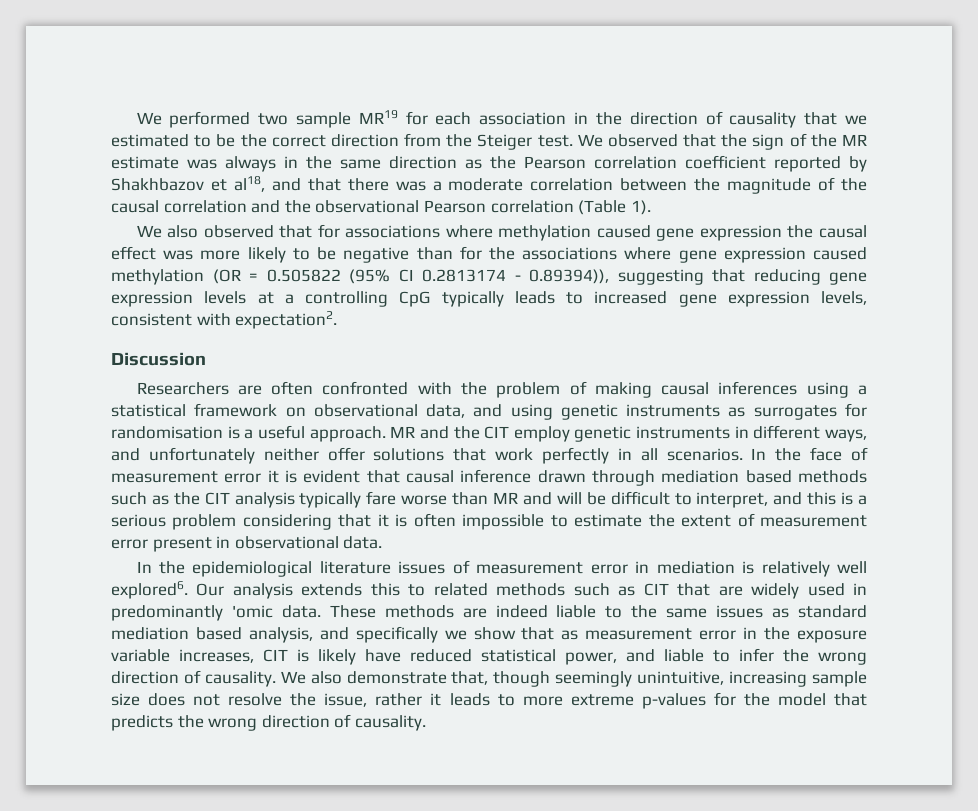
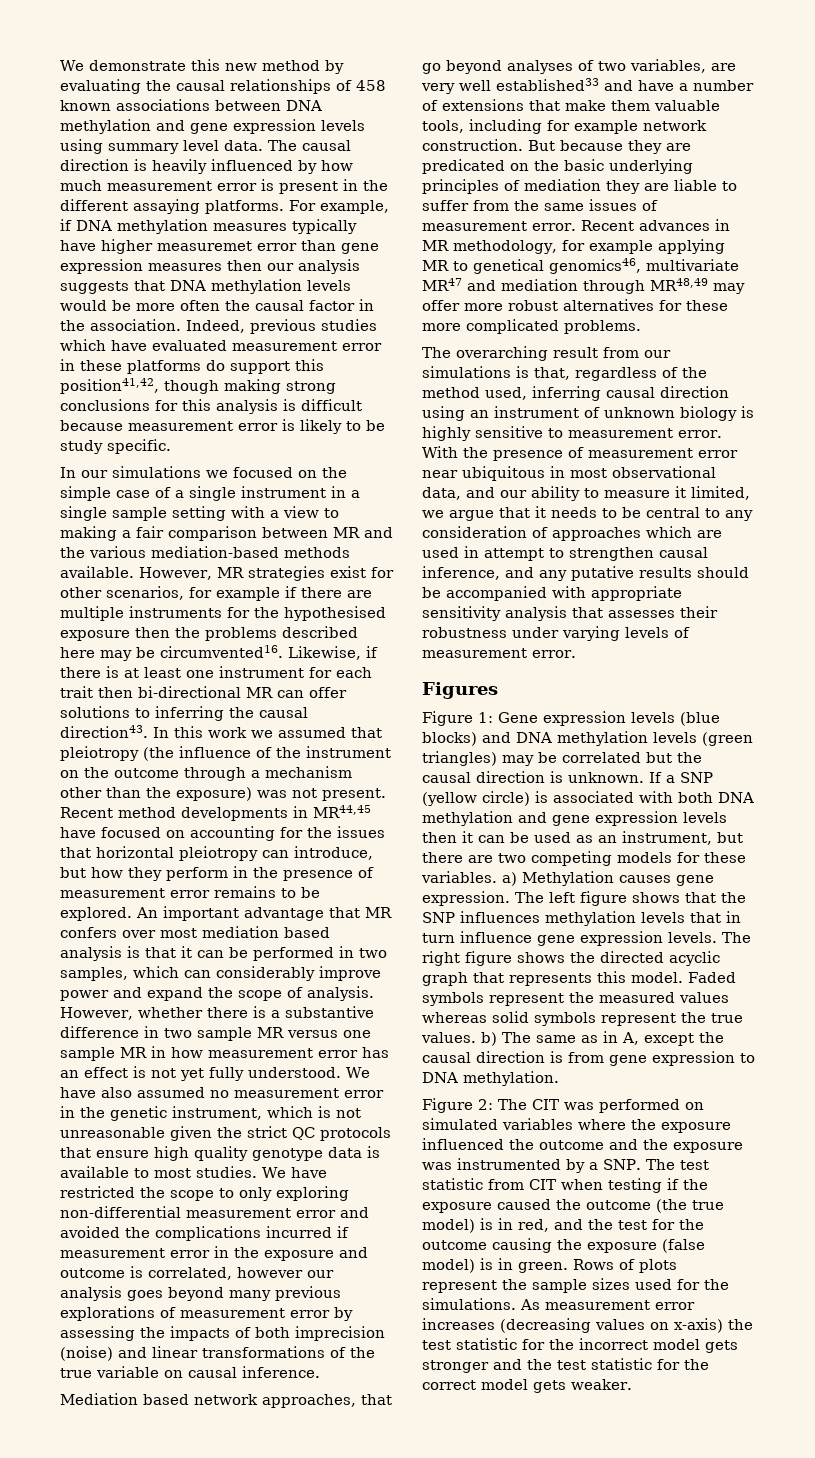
[136,110,868,128] [111,133,867,150] [111,155,867,172] [111,176,868,194] [111,200,651,215] [136,224,867,241] [111,246,867,263] [111,269,867,285] [111,291,867,307] [111,311,338,329] [111,352,206,366] [136,381,867,398] [111,403,867,420] [111,425,867,442] [111,447,869,464] [111,469,868,486] [111,491,868,508] [111,513,867,530] [111,536,383,552] [136,560,867,577] [111,581,867,599] [111,605,867,621] [111,626,579,643] We performed two sample MR19 for each association in the direction of causality that we estimated to be the correct direction from the Steiger test. We observed that the sign of the MR estimate was always in the same direction as the Pearson correlation coefficient reported by Shakhbazov et al18, and that there was a moderate correlation between the magnitude of the causal correlation and the observational Pearson correlation (Table 1). // We also observed that for associations where methylation caused gene expression the causal effect was more likely to be negative than for the associations where gene expression caused methylation (OR = 0.505822 (95% CI 0.2813174 - 0.89394)), suggesting that reducing gene expression levels at a controlling CpG typically leads to increased gene expression levels, consistent with expectation2. // Discussion // Researchers are often confronted with the problem of making causal inferences using a statistical framework on observational data, and using genetic instruments as surrogates for randomisation is a useful approach. MR and the CIT employ genetic instruments in different ways, and unfortunately neither offer solutions that work perfectly in all scenarios. In the face of measurement error it is evident that causal inference drawn through mediation based methods such as the CIT analysis typically fare worse than MR and will be difficult to interpret, and this is a serious problem considering that it is often impossible to estimate the extent of measurement error present in observational data. // In the epidemiological literature issues of measurement error in mediation is relatively well explored6. Our analysis extends this to related methods such as CIT that are widely used in predominantly 'omic data. These methods are indeed liable to the same issues as standard mediation based analysis, and specifically we show that as -> [60,59,344,74] [60,79,386,94] [60,99,322,111] [60,119,365,134] [60,139,351,154] [60,159,353,174] [60,179,388,194] [60,199,389,214] [60,219,357,234] [60,239,379,254] [60,259,360,274] [60,279,351,294] [60,299,374,311] [60,319,377,334] [60,339,382,351] [60,359,324,374] [60,378,336,394] [60,399,362,414] [60,419,385,434] [60,439,171,454] [60,466,347,478] [60,486,360,501] [60,506,339,521] [60,526,393,541] [60,546,350,558] [60,566,394,581] [60,586,372,601] [60,606,386,621] [60,626,358,641] [60,645,378,661] [60,666,372,678] [60,686,347,698] [60,706,308,721] [60,725,382,738] [60,746,391,761] [60,766,352,781] [60,787,386,801] [60,805,371,821] [60,826,385,841] [60,846,373,861] [60,866,374,881] [60,886,320,898] [60,906,392,921] [60,926,330,938] [60,946,387,961] [60,966,381,981] [60,986,374,1001] [60,1006,374,1020] [60,1026,371,1041] [60,1046,389,1061] [60,1066,370,1081] [60,1087,384,1098] [60,1106,361,1121] [60,1126,391,1141] [60,1146,380,1161] [60,1166,327,1178] [60,1186,349,1201] [60,1206,369,1218] [60,1226,349,1241] We demonstrate this new method by evaluating the causal relationships of 458 known associations between DNA methylation and gene expression levels using summary level data. The causal direction is heavily influenced by how much measurement error is present in the different assaying platforms. For example, if DNA methylation measures typically have higher measuremet error than gene expression measures then our analysis suggests that DNA methylation levels would be more often the causal factor in the association. Indeed, previous studies which have evaluated measurement error in these platforms do support this position41,42, though making strong conclusions for this analysis is difficult because measurement error is likely to be study specific. // In our simulations we focused on the simple case of a single instrument in a single sample setting with a view to making a fair comparison between MR and the various mediation-based methods available. However, MR strategies exist for other scenarios, for example if there are multiple instruments for the hypothesised exposure then the problems described here may be circumvented16. Likewise, if there is at least one instrument for each trait then bi-directional MR can offer solutions to inferring the causal direction43. In this work we assumed that pleiotropy (the influence of the instrument on the outcome through a mechanism other than the exposure) was not present. Recent method developments in MR44,45 have focused on accounting for the issues that horizontal pleiotropy can introduce, but how they perform in the presence of measurement error remains to be explored. An important advantage that MR confers over most mediation based analysis is that it can be performed in two samples, which can considerably improve power and expand the scope of analysis. However, whether there is a substantive difference in two sample MR versus one sample MR in how measurement error has an effect is not yet fully understood. We have also assumed no measurement error in the genetic instrument, which is not unreasonable given the strict QC protocols that ensure high quality genotype data is available to most studies. We have restricted the scope to only exploring non-differential measurement error and avoided the complications incurred if
[111,648,867,665] [111,670,867,687] [111,692,867,709] [111,714,426,731] variable increases, CIT is likely have reduced statistical power, and liable to infer the wrong direction of causality. We also demonstrate that, though seemingly unintuitive, increasing sample size does not resolve the issue, rather it leads to more extreme p-values for the model that predicts the wrong direction of causality. -> [339,1247,368,1258] [60,1266,334,1280] [60,1286,341,1301] [60,1306,353,1321] [60,1326,385,1341] [60,1346,375,1361] [60,1366,320,1378] [60,1393,392,1408] [422,59,736,74] [421,78,754,94] [422,99,720,111] [422,119,707,134] [422,139,691,154] [422,159,693,174] [422,179,737,194] [422,199,658,211] [422,219,730,231] [422,239,725,254] [422,258,739,274] [422,278,745,294] [422,299,728,311] [422,319,641,334] [422,346,671,361] [422,366,707,381] [422,386,729,401] [422,406,754,421] [422,426,722,441] [422,446,738,461] [422,466,716,481] [422,486,750,501] [422,506,753,521] [422,526,722,541] [422,546,708,561] [422,566,749,581] [422,586,682,601] [422,606,718,621] [422,626,690,641] [422,648,576,658] [422,682,498,699] [422,711,720,726] [422,731,753,746] [422,751,702,766] [422,771,713,783] [422,791,754,806] [422,811,727,826] [422,831,743,845] [422,851,746,866] [421,871,714,886] [422,891,746,906] [422,911,741,926] [422,931,751,946] [422,951,720,966] [422,971,736,986] [422,992,729,1006] [422,1011,743,1026] [421,1031,724,1046] [422,1051,755,1066] [422,1071,559,1086] [422,1098,704,1113] [422,1118,731,1133] [422,1138,743,1153] [422,1158,709,1173] [422,1178,708,1193] [422,1199,724,1213] [422,1218,704,1233] [422,1238,705,1253] [422,1258,677,1273] [422,1278,729,1293] [422,1298,695,1310] [422,1318,753,1333] [422,1338,738,1353] [422,1358,709,1373] [422,1379,632,1393] and outcome is correlated, however our analysis goes beyond many previous explorations of measurement error by assessing the impacts of both imprecision (noise) and linear transformations of the true variable on causal inference. // Mediation based network approaches, that go beyond analyses of two variables, are very well established33 and have a number of extensions that make them valuable tools, including for example network construction. But because they are predicated on the basic underlying principles of mediation they are liable to suffer from the same issues of measurement error. Recent advances in MR methodology, for example applying MR to genetical genomics46, multivariate MR47 and mediation through MR48,49 may offer more robust alternatives for these more complicated problems. // The overarching result from our simulations is that, regardless of the method used, inferring causal direction using an instrument of unknown biology is highly sensitive to measurement error. With the presence of measurement error near ubiquitous in most observational data, and our ability to measure it limited, we argue that it needs to be central to any consideration of approaches which are used in attempt to strengthen causal inference, and any putative results should be accompanied with appropriate sensitivity analysis that assesses their robustness under varying levels of measurement error. // Figures // Figure 1: Gene expression levels (blue blocks) and DNA methylation levels (green triangles) may be correlated but the causal direction is unknown. If a SNP (yellow circle) is associated with both DNA methylation and gene expression levels then it can be used as an instrument, but there are two competing models for these variables. a) Methylation causes gene expression. The left figure shows that the SNP influences methylation levels that in turn influence gene expression levels. The right figure shows the directed acyclic graph that represents this model. Faded symbols represent the measured values whereas solid symbols represent the true values. b) The same as in A, except the causal direction is from gene expression to DNA methylation. // Figure 2: The CIT was performed on simulated variables where the exposure influenced the outcome and the exposure was instrumented by a SNP. The test statistic from CIT when testing if the exposure caused the outcome (the true model) is in red, and the test for the outcome causing the exposure (false model) is in green. Rows of plots represent the sample sizes used for the simulations. As measurement error increases (decreasing values on x-axis) the test statistic for the incorrect model gets stronger and the test statistic for the correct model gets weaker.

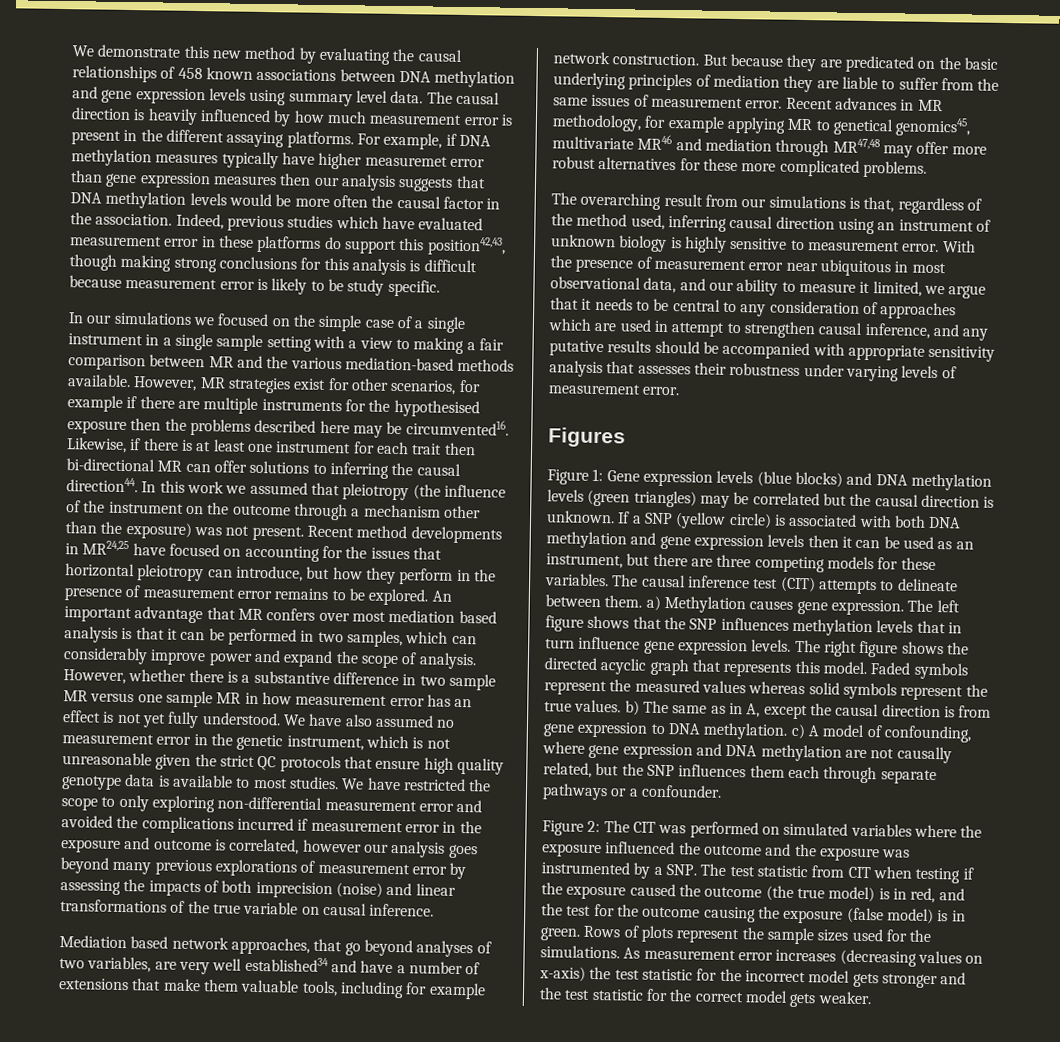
[60,378,159,394] position41,42, -> [426,236,506,256] position42,43,
[60,725,148,738] direction43. -> [66,477,138,493] direction44.
[313,805,371,818] MR44,45 -> [82,540,130,556] MR24,25
[496,78,599,91] established33 -> [244,956,329,973] established34
[549,258,739,274] [422,278,462,291] genomics46, multivariate MR47 -> [895,117,972,137] [552,134,673,151] genomics45, multivariate MR46
[650,278,708,291] MR48,49 -> [832,138,881,154] MR47,48
[498,853,526,863] two -> [716,554,752,568] three
(497, 877) none -> [612,574,958,595] [545,594,643,608] The causal inference test (CIT) attempts to delineate between them.
(559, 1078) none -> [790,723,971,743] [542,741,952,764] [543,762,937,785] [542,783,722,801] c) A model of confounding, where gene expression and DNA methylation are not causally related, but the SNP influences them each through separate pathways or a confounder.

